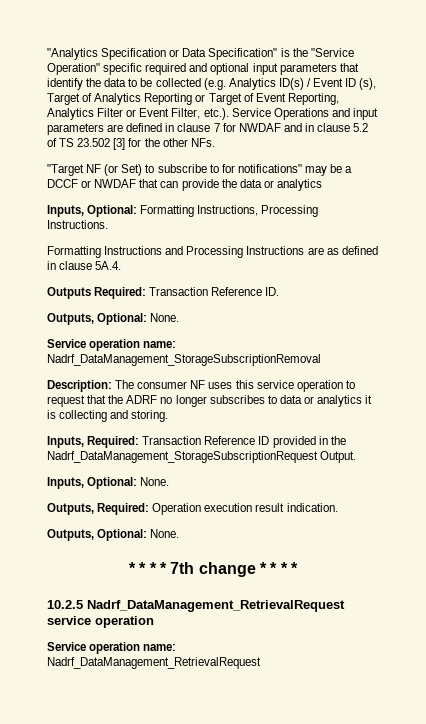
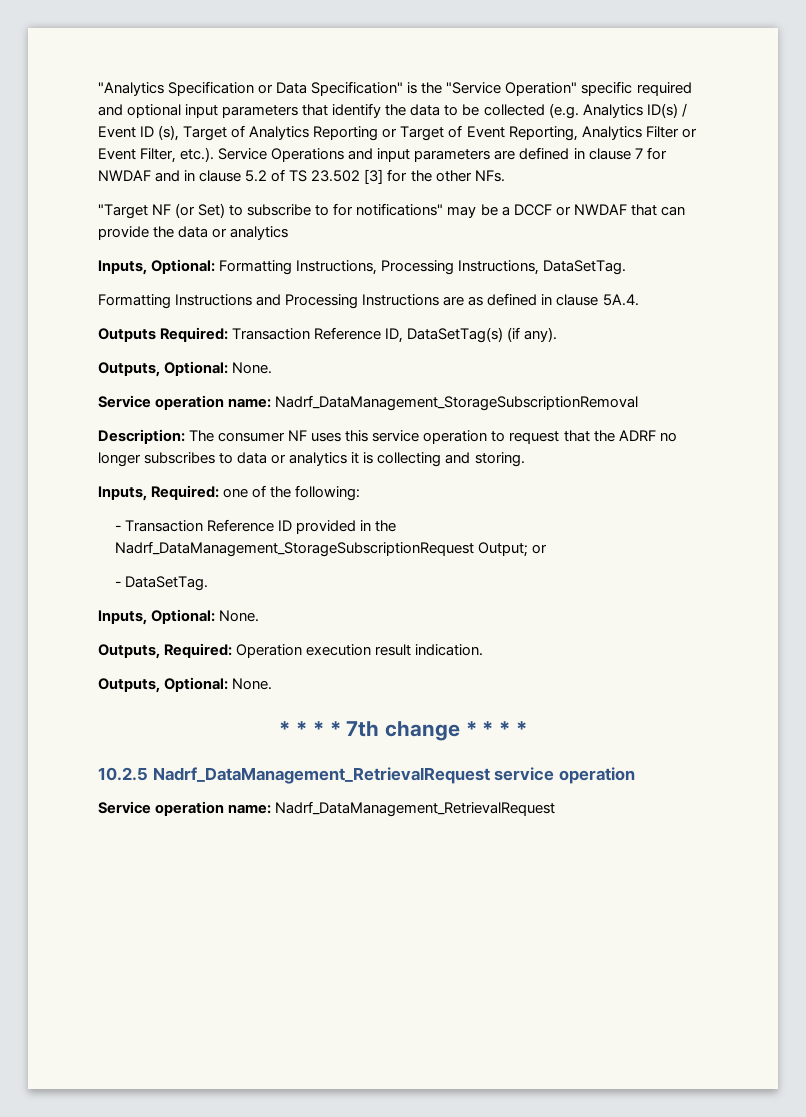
[47,220,108,229] Instructions. -> [458,260,627,275] Instructions, DataSetTag.
[265,287,280,296] ID. -> [385,327,558,343] ID, DataSetTag(s) (if any).
(140, 442) none -> [223,485,361,501] [114,525,121,531] one of the following: // -
[320,451,357,463] Output. -> [478,542,548,557] [114,576,209,591] Output; or // - DataSetTag.

